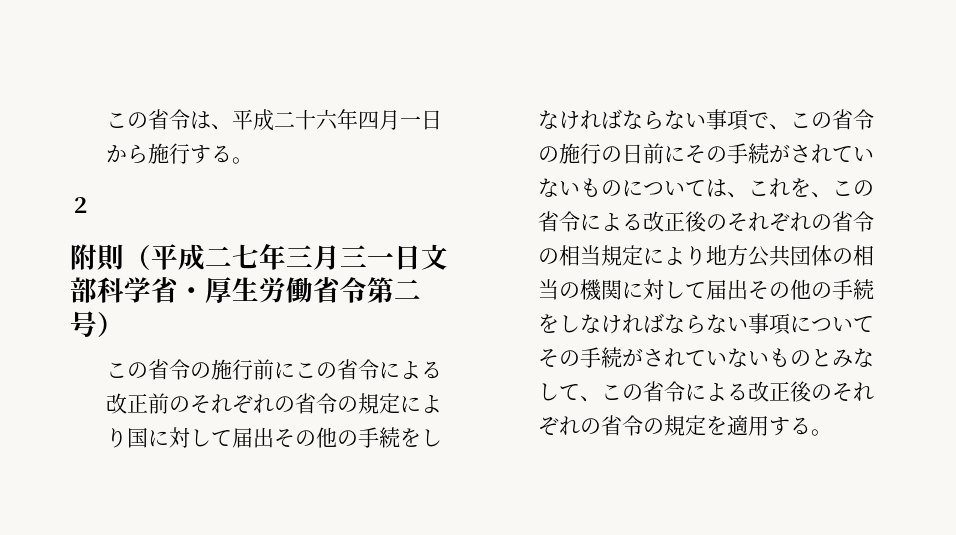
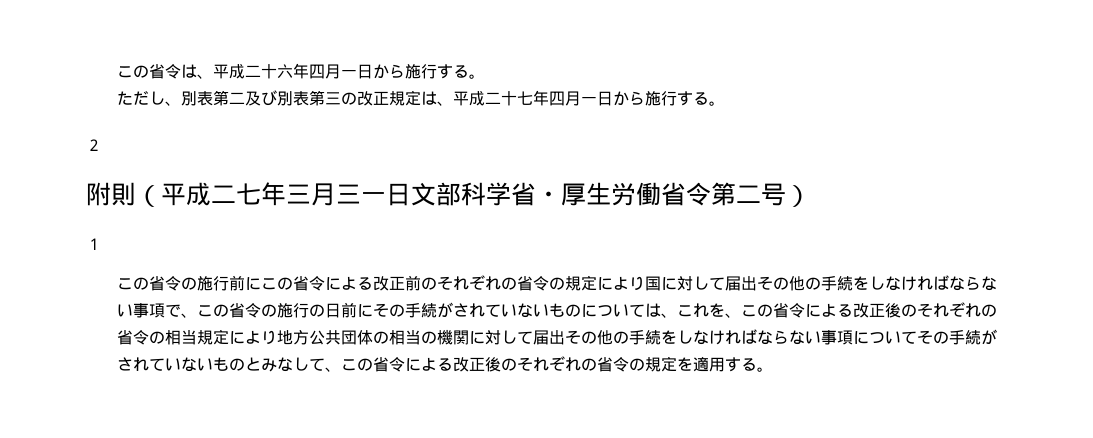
(254, 160) none -> [117,90,726,106] // ただし、別表第二及び別表第三の改正規定は、平成二十七年四月一日から施行する。
(124, 324) none -> [86,238,102,250] // １

